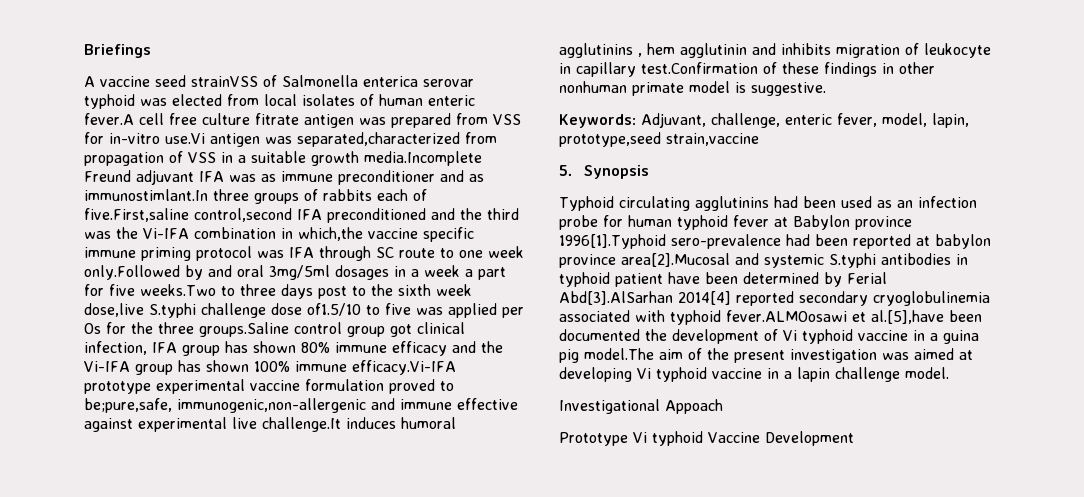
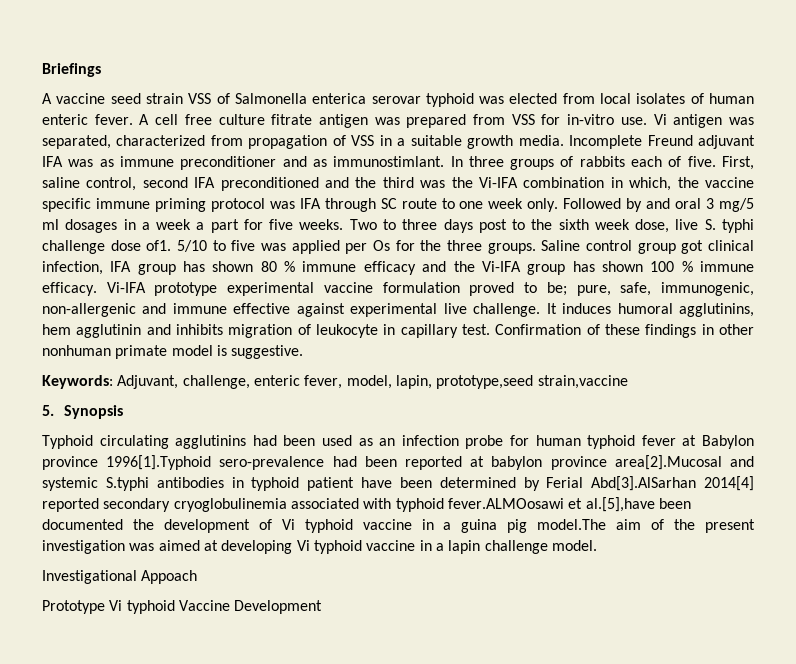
[191,76,258,87] strainVSS -> [145,93,212,104] strain VSS
[84,113,134,125] fever.A -> [94,114,150,125] fever. A
[165,132,460,147] use.Vi antigen was separated,characterized -> [620,114,754,128] [42,135,206,149] use. Vi antigen was separated, characterized
[364,151,482,166] media.Incomplete -> [518,135,643,149] media. Incomplete
[84,189,208,201] immunostimlant.In -> [333,156,463,167] immunostimlant. In
[84,208,292,222] five.First,saline control,second -> [687,156,754,170] [42,177,188,191] five. First, saline control, second
[298,227,363,241] which,the -> [629,177,699,191] which, the
[84,265,180,280] only.Followed -> [527,198,622,212] only. Followed
[269,265,330,280] 3mg/5ml -> [706,198,755,212] [42,219,59,230] 3 mg/5 ml
[140,284,216,296] weeks.Two -> [299,219,377,230] weeks. Two
[84,303,361,318] dose,live S.typhi challenge dose of1.5/10 -> [635,219,754,233] [42,240,207,254] dose, live S. typhi challenge dose of1. 5/10
[199,322,289,337] groups.Saline -> [487,240,581,254] groups. Saline
[301,342,330,353] 80% -> [260,261,296,272] 80 %
[254,360,456,375] 100% immune efficacy.Vi-IFA -> [650,261,755,272] [42,282,146,296] 100 % immune efficacy. Vi-IFA
[84,398,366,413] be;pure,safe, immunogenic,non-allergenic -> [546,282,755,296] [42,303,136,317] be; pure, safe, immunogenic, non-allergenic
[262,417,456,432] [559,43,642,58] challenge.It induces humoral agglutinins , -> [473,303,755,317] challenge. It induces humoral agglutinins,
[641,62,758,74] test.Confirmation -> [462,324,582,335] test. Confirmation

